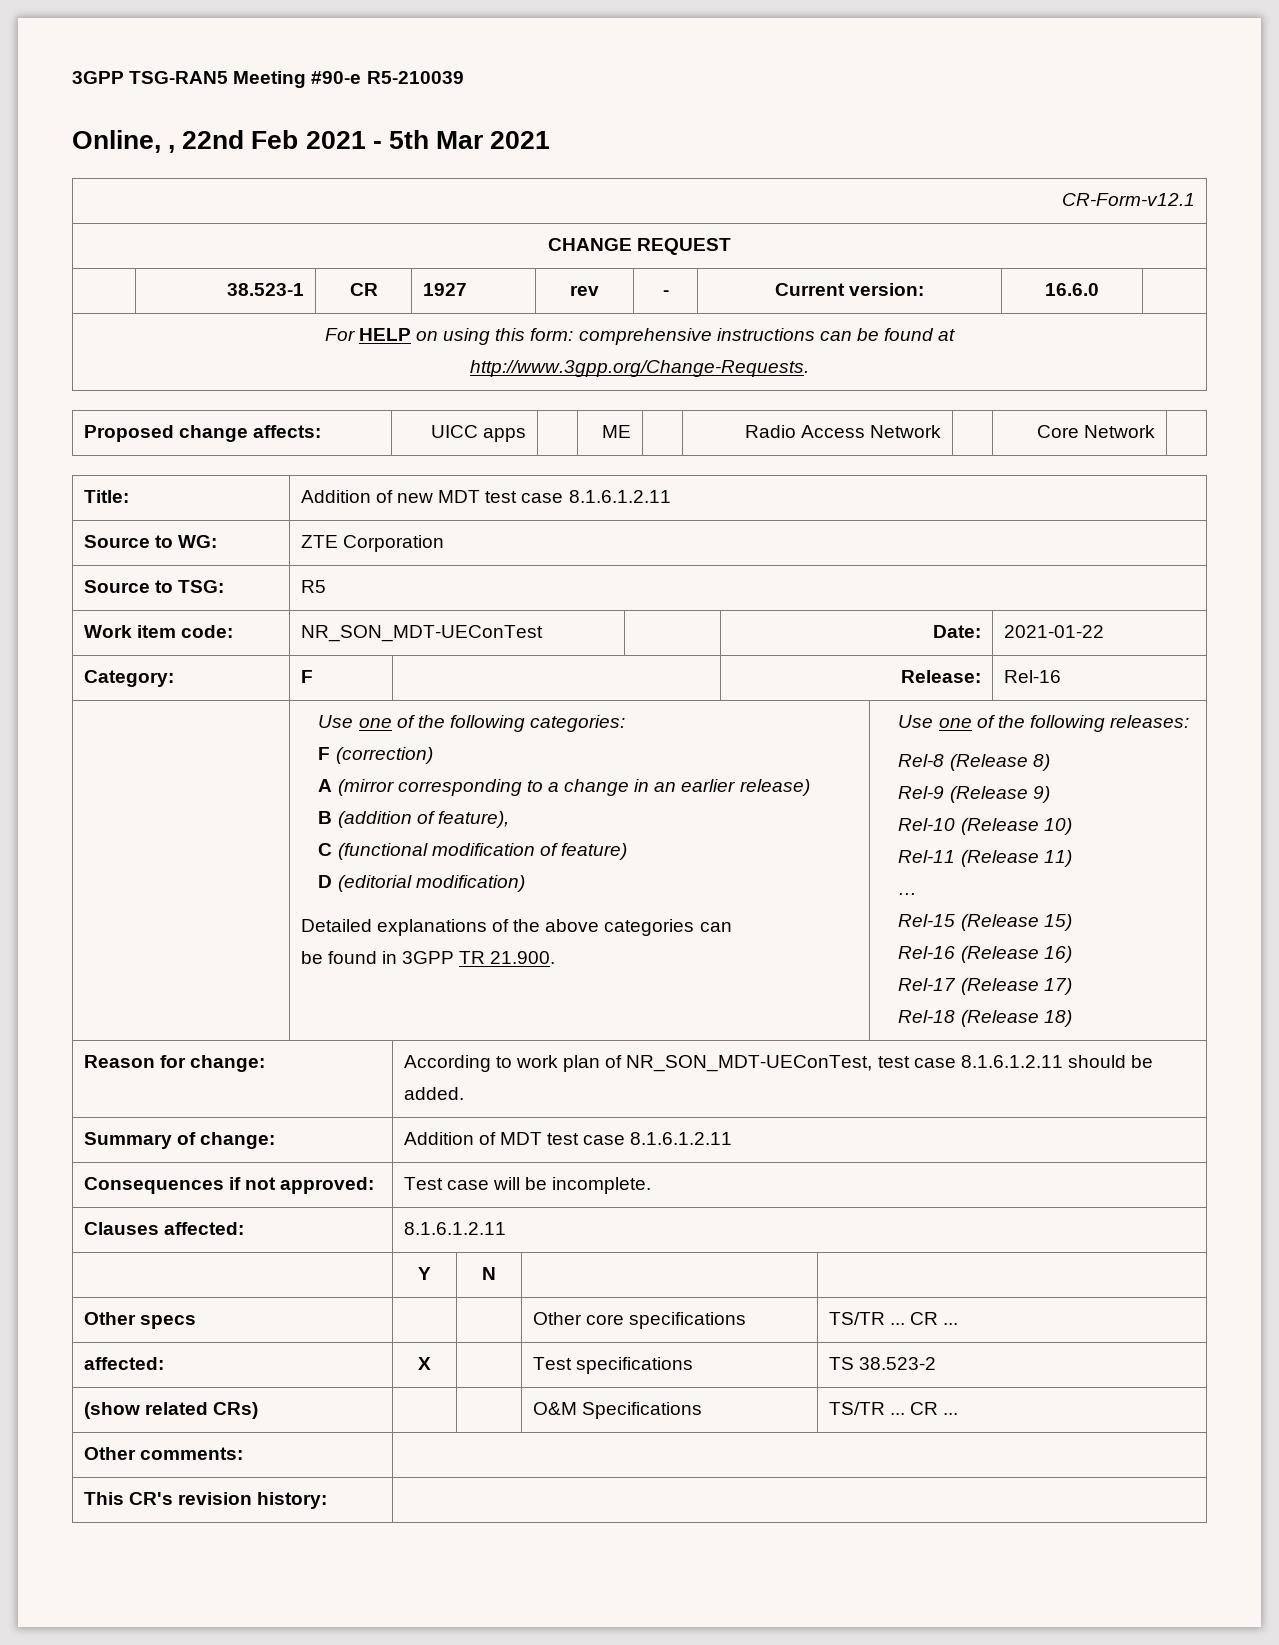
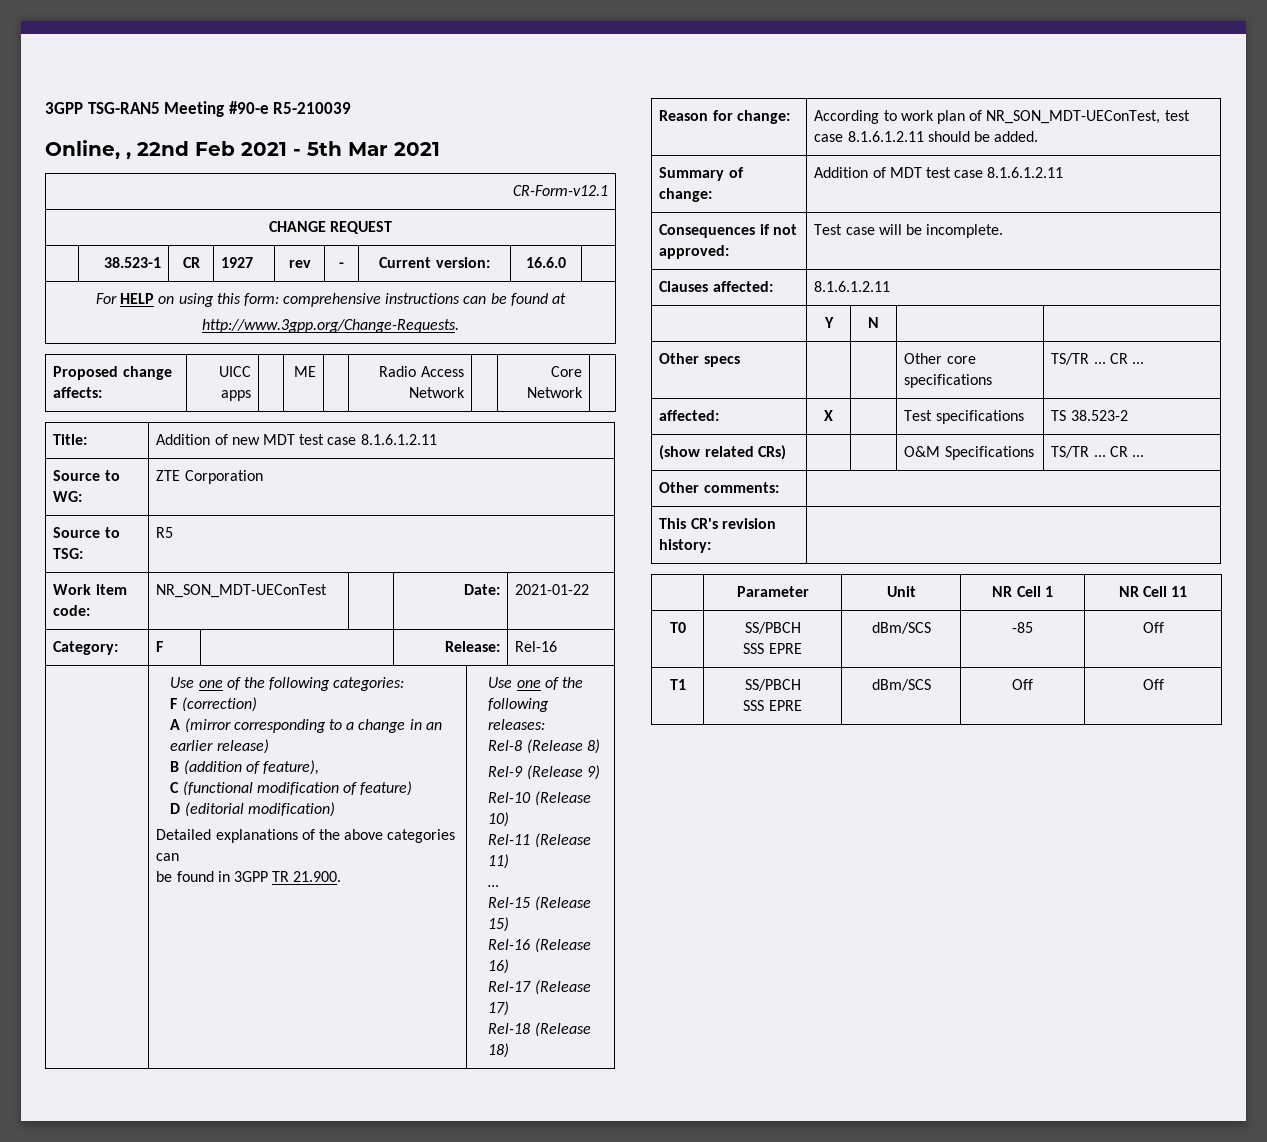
(328, 1500) none -> [736,586,809,597] [886,586,916,597] [992,586,1053,597] [1118,586,1188,597] [669,622,686,633] [744,622,801,634] [743,643,802,654] [871,622,931,634] [1012,622,1033,633] [1142,622,1164,633] [669,679,686,690] [744,679,801,691] [743,700,802,711] [871,679,931,691] [1012,679,1033,690] [1142,679,1164,690] // | Parameter | Unit | NR Cell 1 | NR Cell 11 // T0 | SS/PBCH // SSS EPRE | dBm/SCS | -85 | Off // T1 | SS/PBCH // SSS EPRE | dBm/SCS | Off | Off

